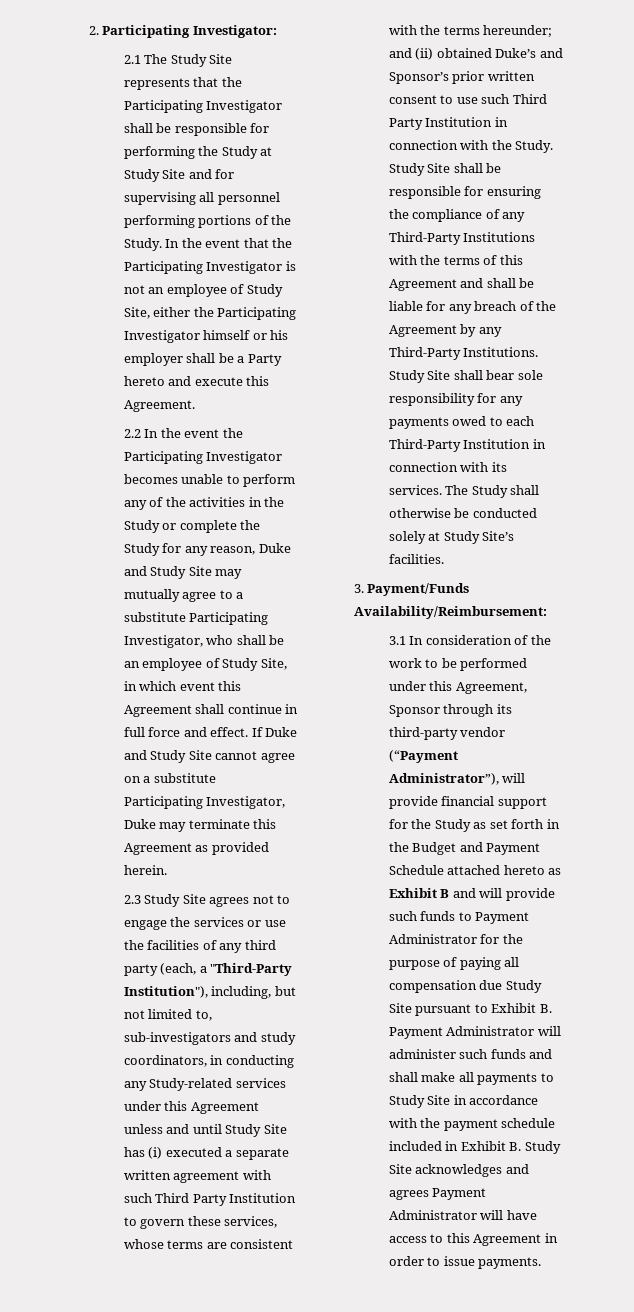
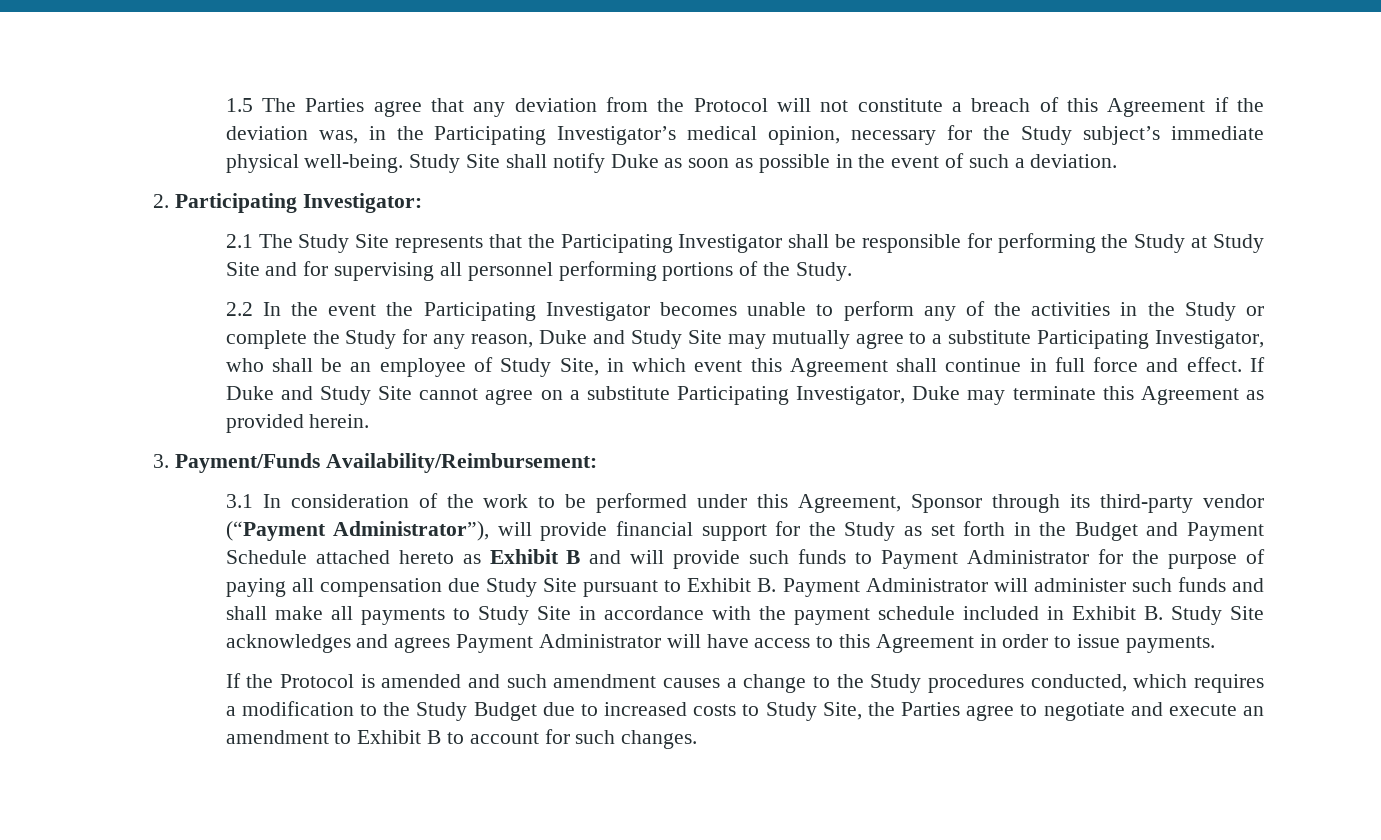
(88, 30) none -> [225,97,1264,117] [225,125,1264,145] [225,153,1118,173] 1.5 The Parties agree that any deviation from the Protocol will not constitute a breach of this Agreement if the deviation was, in the Participating Investigator’s medical opinion, necessary for the Study subject’s immediate physical well-being. Study Site shall notify Duke as soon as possible in the event of such a deviation. //
[165,238,293,248] [123,261,296,274] [123,284,283,297] [123,307,297,320] [123,330,289,343] [123,353,282,366] [123,376,270,386] [123,400,195,412] In the event that the Participating Investigator is not an employee of Study Site, either the Participating Investigator himself or his employer shall be a Party hereto and execute this Agreement. -> (852, 271) none
[123,894,291,907] [123,917,286,930] [123,940,276,953] [123,963,293,976] [123,986,296,999] [123,1009,212,1021] [123,1032,296,1045] [123,1055,294,1068] [123,1078,286,1091] [123,1101,259,1114] [123,1124,287,1137] [123,1147,289,1160] [123,1170,271,1183] [123,1193,297,1206] [123,1216,278,1229] [123,1239,294,1249] [388,25,553,37] [388,48,563,60] [388,71,535,84] [388,94,547,104] [388,117,508,130] [388,140,554,153] [388,163,502,176] [388,186,541,199] [388,209,526,222] [388,232,536,245] [388,255,523,265] [388,278,535,291] [388,301,557,314] [388,324,502,337] [388,347,539,360] [388,370,543,383] [388,393,523,406] [388,416,535,429] [388,439,546,452] [388,462,507,472] [388,485,540,498] [388,508,537,518] [388,531,515,544] [388,554,444,564] // 2.3 Study Site agrees not to engage the services or use the facilities of any third party (each, a "Third-Party Institution"), including, but not limited to, sub-investigators and study coordinators, in conducting any Study-related services under this Agreement unless and until Study Site has (i) executed a separate written agreement with such Third Party Institution to govern these services, whose terms are consistent with the terms hereunder; and (ii) obtained Duke’s and Sponsor’s prior written consent to use such Third Party Institution in connection with the Study. Study Site shall be responsible for ensuring the compliance of any Third-Party Institutions with the terms of this Agreement and shall be liable for any breach of the Agreement by any Third-Party Institutions. Study Site shall bear sole responsibility for any payments owed to each Third-Party Institution in connection with its services. The Study shall otherwise be conducted solely at Study Site’s facilities. -> (370, 421) none
(542, 1263) none -> [225,673,1264,693] [225,701,1265,721] [225,729,698,749] // If the Protocol is amended and such amendment causes a change to the Study procedures conducted, which requires a modification to the Study Budget due to increased costs to Study Site, the Parties agree to negotiate and execute an amendment to Exhibit B to account for such changes.

